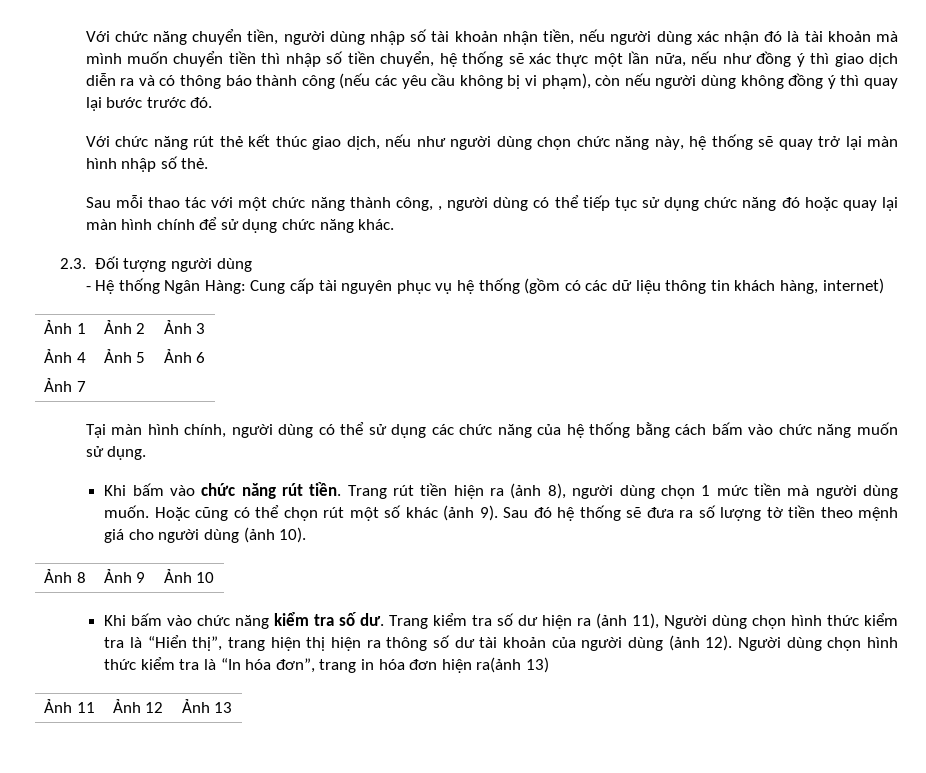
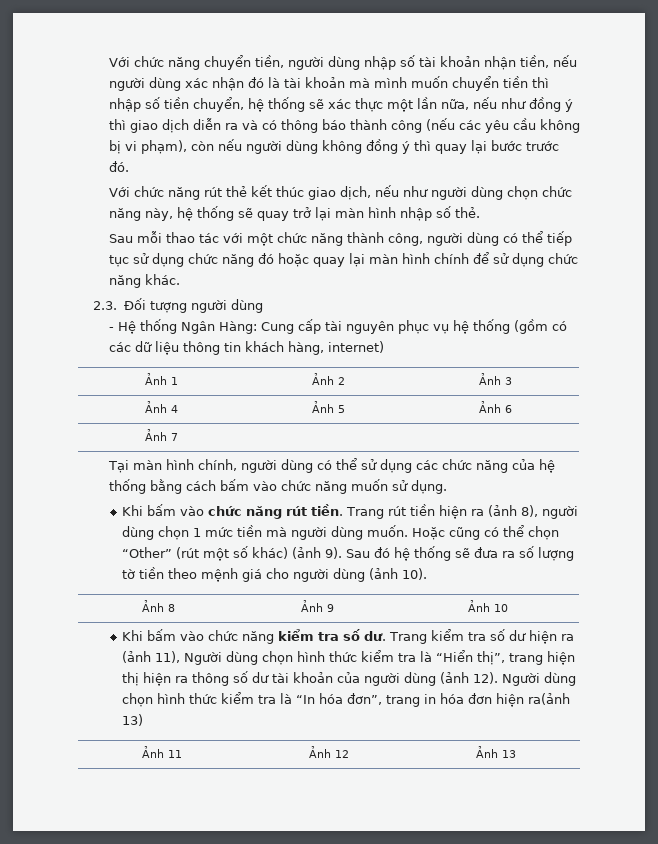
[437,206,442,211] , -> (423, 239) none
[323,507,345,518] rút -> [122,547,200,559] “Other” (rút
[405,507,438,518] khác -> [252,547,289,559] khác)

